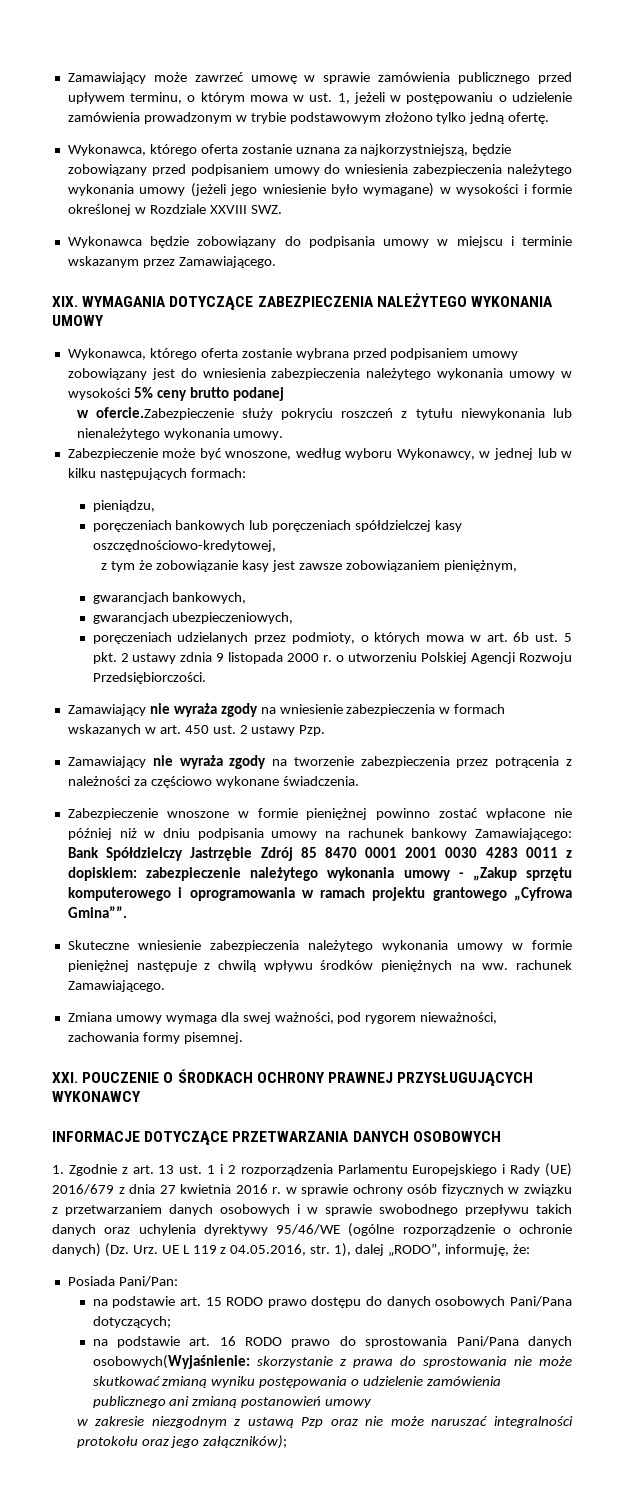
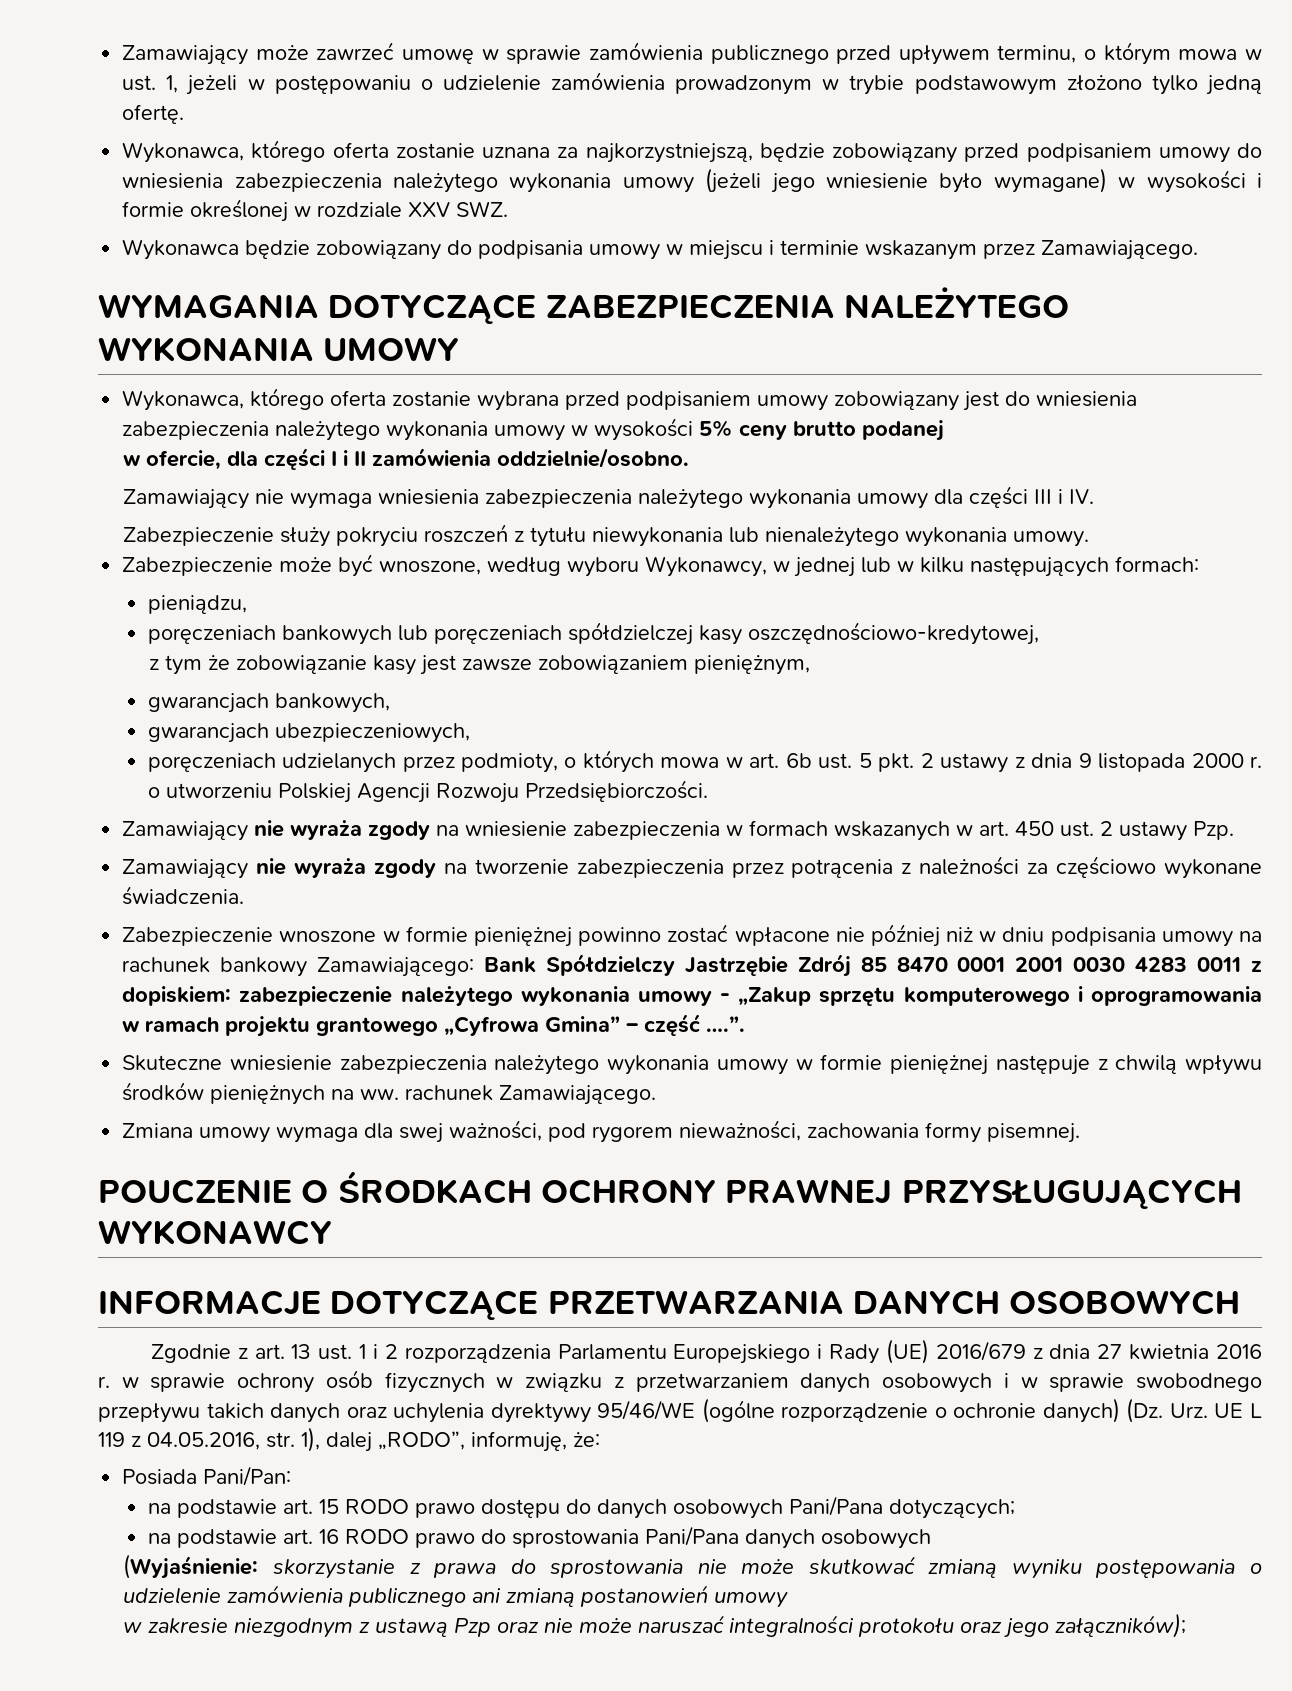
[149,204,247,214] Rozdziale XXVIII -> [317,202,451,218] rozdziale XXV
[52,296,78,307] XIX. -> (1199, 250) none
[95,407,234,420] ofercie.Zabezpieczenie -> [146,448,690,470] [123,486,1095,509] [123,527,275,546] ofercie, dla części I i II zamówienia oddzielnie/osobno. // Zamawiający nie wymaga wniesienia zabezpieczenia należytego wykonania umowy dla części III i IV. // Zabezpieczenie
[180,652,213,662] zdnia -> [1014,753,1073,768] z dnia
[67,906,127,918] Gmina””. -> [545,1014,746,1036] Gmina” – część ….”.
[52,1072,78,1083] XXI. -> (1081, 1133) none
[52,1165,64,1174] 1. -> (1241, 1302) none
[92,1355,250,1369] osobowych(Wyjaśnienie: -> [820,1529,931,1549] [123,1554,259,1579] osobowych // (Wyjaśnienie:

